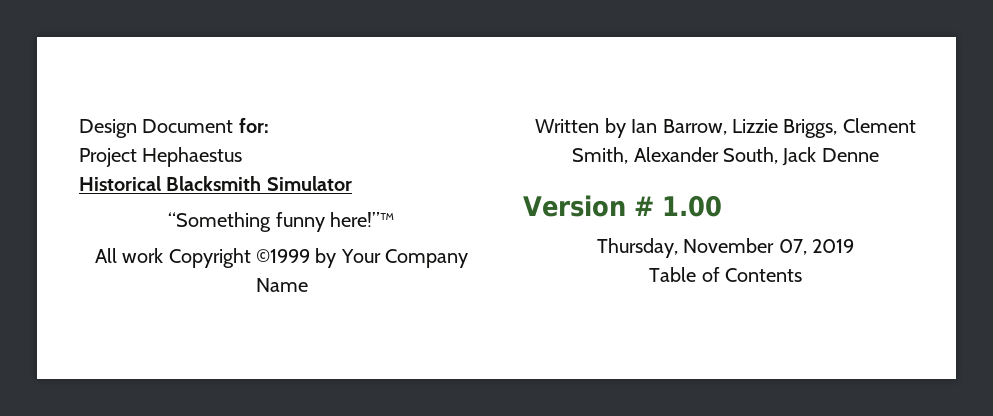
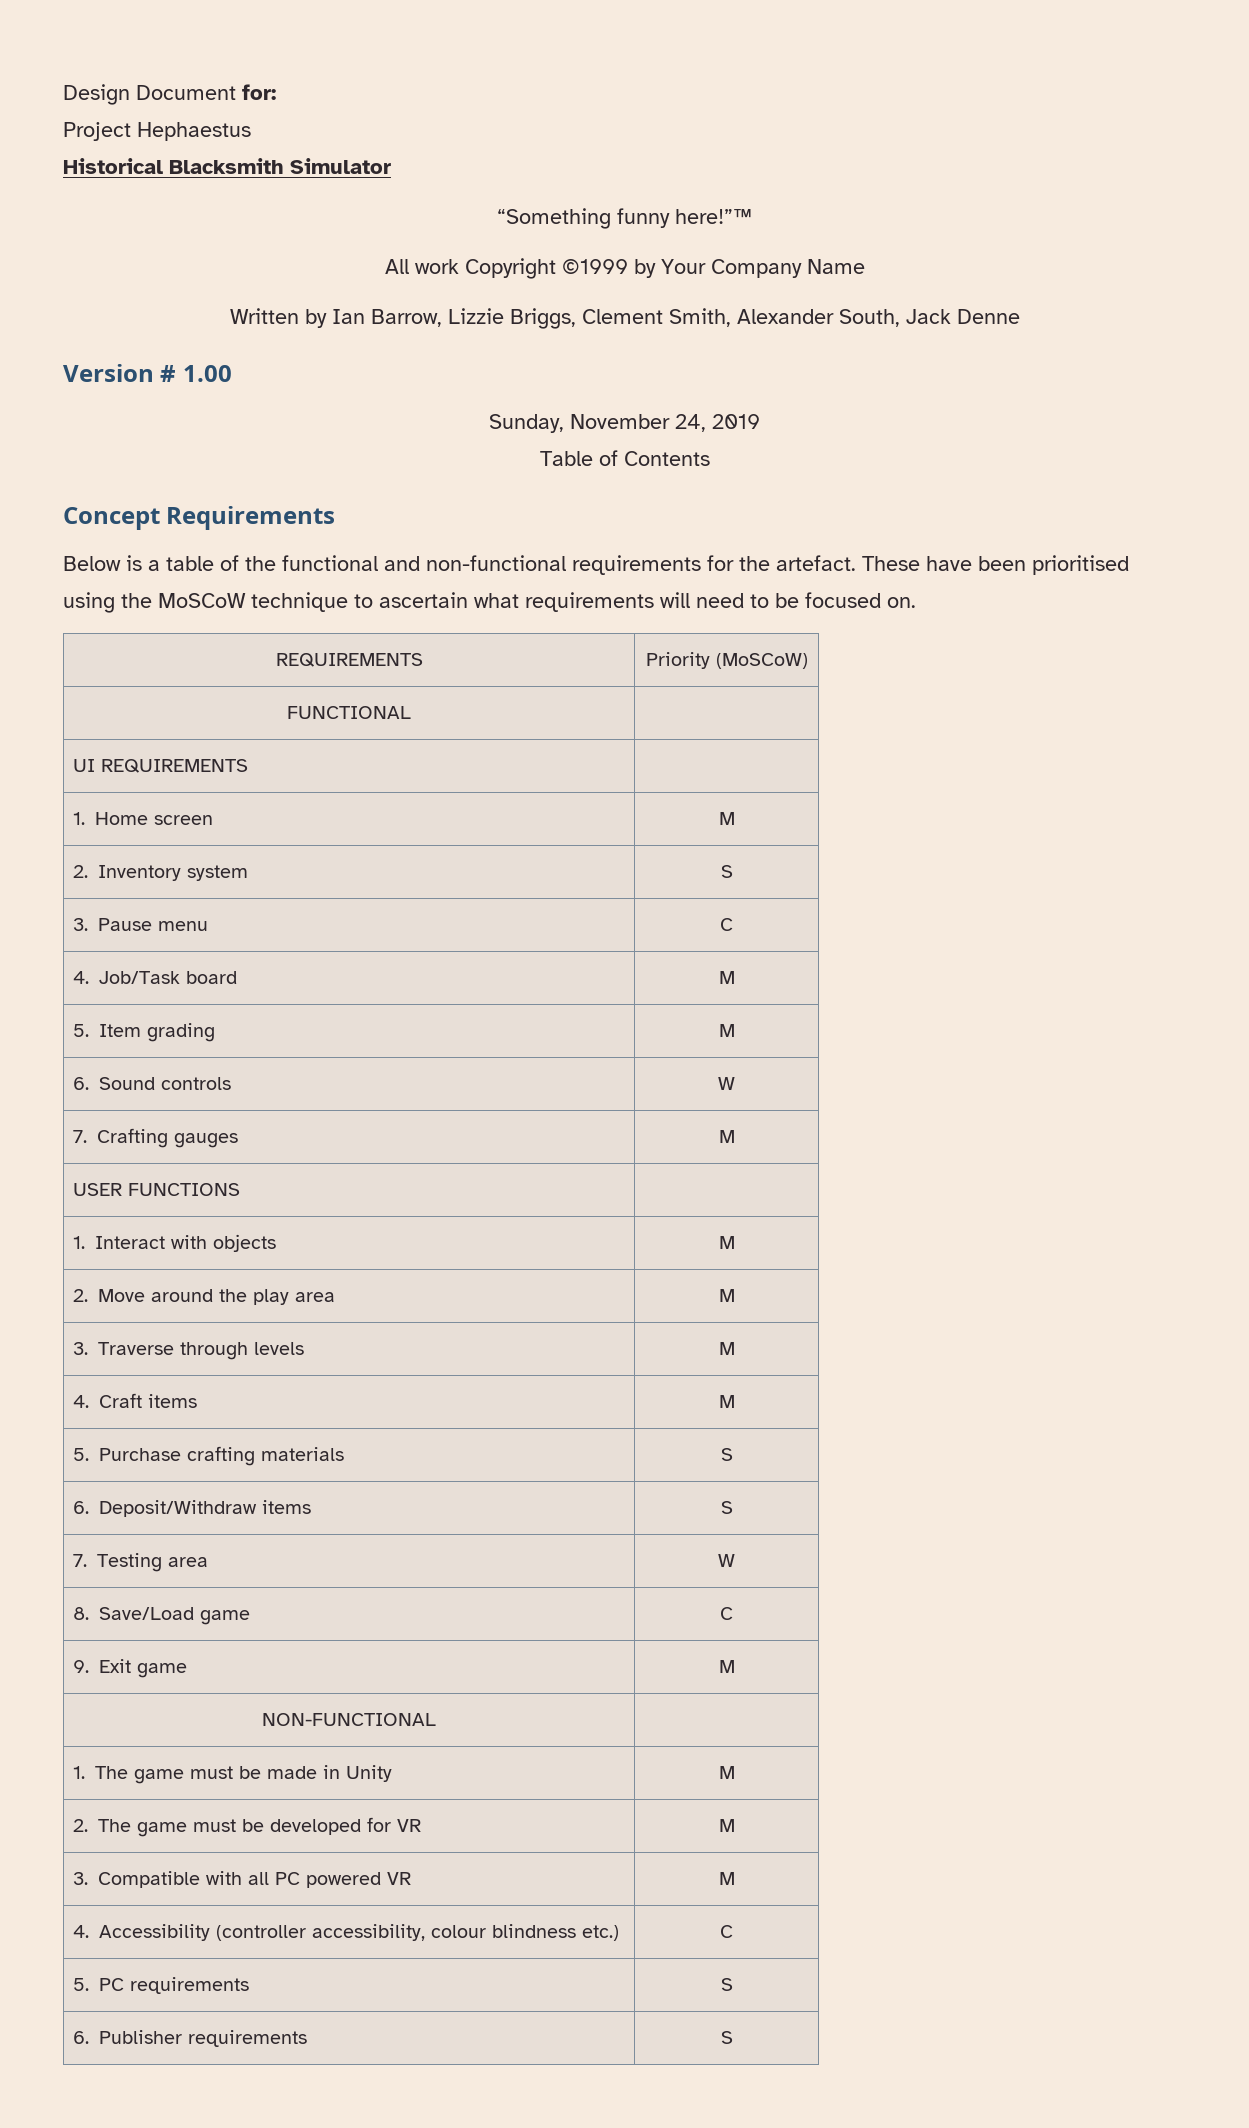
[596,238,807,258] Thursday, November 07, -> [489,414,706,433] Sunday, November 24,
(802, 275) none -> [63,506,336,530] [63,555,1129,575] [63,592,916,613] [275,653,423,667] [645,652,808,669] [287,706,411,719] [72,759,248,773] [72,812,213,825] [718,812,735,825] [72,865,248,881] [720,865,733,878] [72,918,208,931] [719,918,733,931] [72,971,237,984] [718,971,735,984] [72,1023,215,1042] [718,1024,735,1037] [72,1077,231,1090] [717,1077,735,1090] [72,1128,238,1148] [718,1130,735,1143] [72,1183,240,1196] [72,1234,276,1252] [718,1236,735,1249] [72,1289,335,1305] [718,1289,735,1302] [72,1342,304,1360] [718,1342,735,1355] [72,1393,197,1408] [718,1395,735,1408] [72,1446,344,1466] [720,1448,733,1461] [72,1500,311,1517] [720,1501,733,1514] [72,1553,208,1572] [717,1554,735,1567] [72,1607,250,1625] [719,1607,733,1620] [72,1659,187,1678] [718,1660,735,1673] [262,1713,436,1726] [72,1765,392,1784] [718,1766,735,1779] [72,1817,421,1837] [718,1819,735,1832] [72,1871,411,1888] [718,1872,735,1885] [72,1924,619,1941] [719,1925,733,1938] [72,1977,249,1994] [720,1978,733,1991] [72,2030,307,2047] [720,2031,733,2044] // Concept Requirements // Below is a table of the functional and non-functional requirements for the artefact. These have been prioritised using the MoSCoW technique to ascertain what requirements will need to be focused on. // REQUIREMENTS | Priority (MoSCoW) // FUNCTIONAL | // UI REQUIREMENTS | // 1. Home screen | M // 2. Inventory system | S // 3. Pause menu | C // 4. Job/Task board | M // 5. Item grading | M // 6. Sound controls | W // 7. Crafting gauges | M // USER FUNCTIONS | // 1. Interact with objects | M // 2. Move around the play area | M // 3. Traverse through levels | M // 4. Craft items | M // 5. Purchase crafting materials | S // 6. Deposit/Withdraw items | S // 7. Testing area | W // 8. Save/Load game | C // 9. Exit game | M // NON-FUNCTIONAL | // 1. The game must be made in Unity | M // 2. The game must be developed for VR | M // 3. Compatible with all PC powered VR | M // 4. Accessibility (controller accessibility, colour blindness etc.) | C // 5. PC requirements | S // 6. Publisher requirements | S

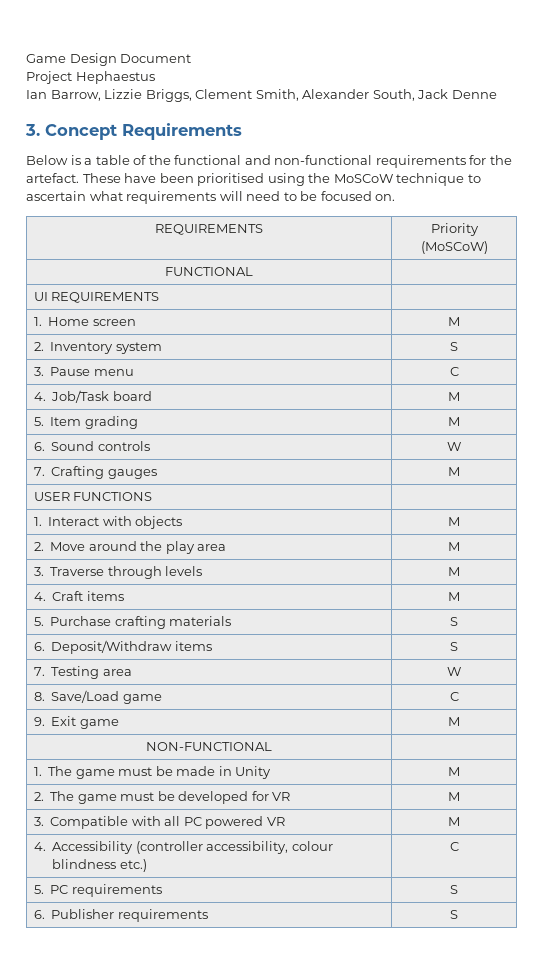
(63, 94) none -> [26,54,66,63] Game
[242,84,276,100] for: -> (192, 58) none
[63,158,391,174] [497,208,752,229] [384,258,865,279] [229,308,327,328] Historical Blacksmith Simulator // “Something funny here!”™ // All work Copyright ©1999 by Your Company Name // Written by -> (155, 77) none
[63,364,232,382] [489,414,760,433] [539,450,710,466] Version # 1.00 // Sunday, November 24, 2019 // Table of Contents // -> [25,124,40,136] 3.

